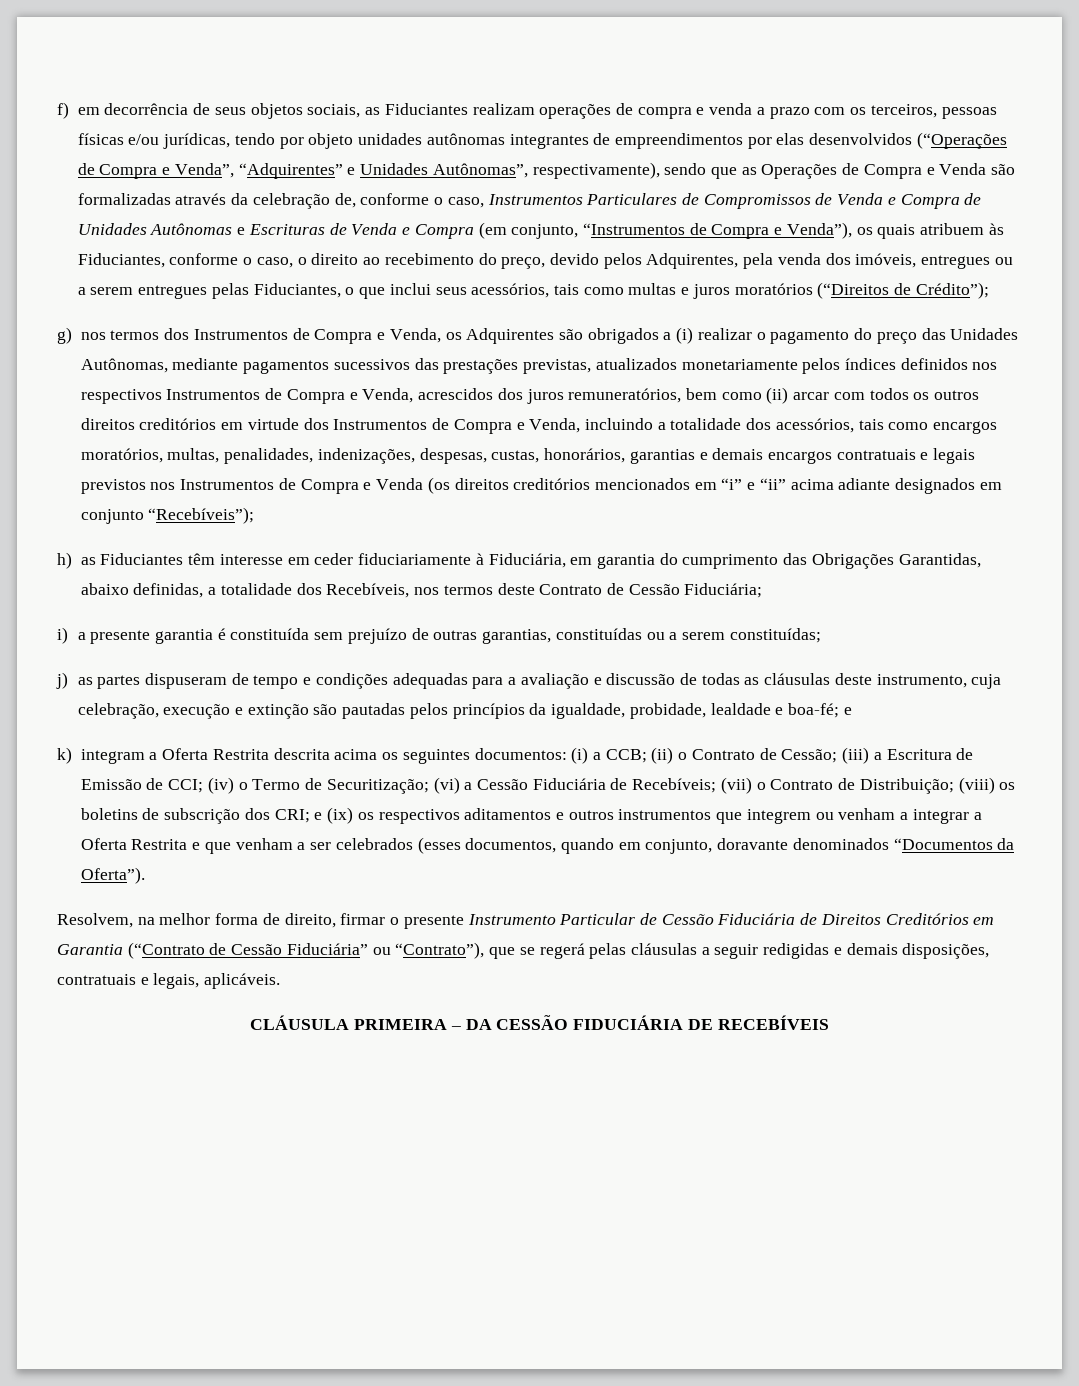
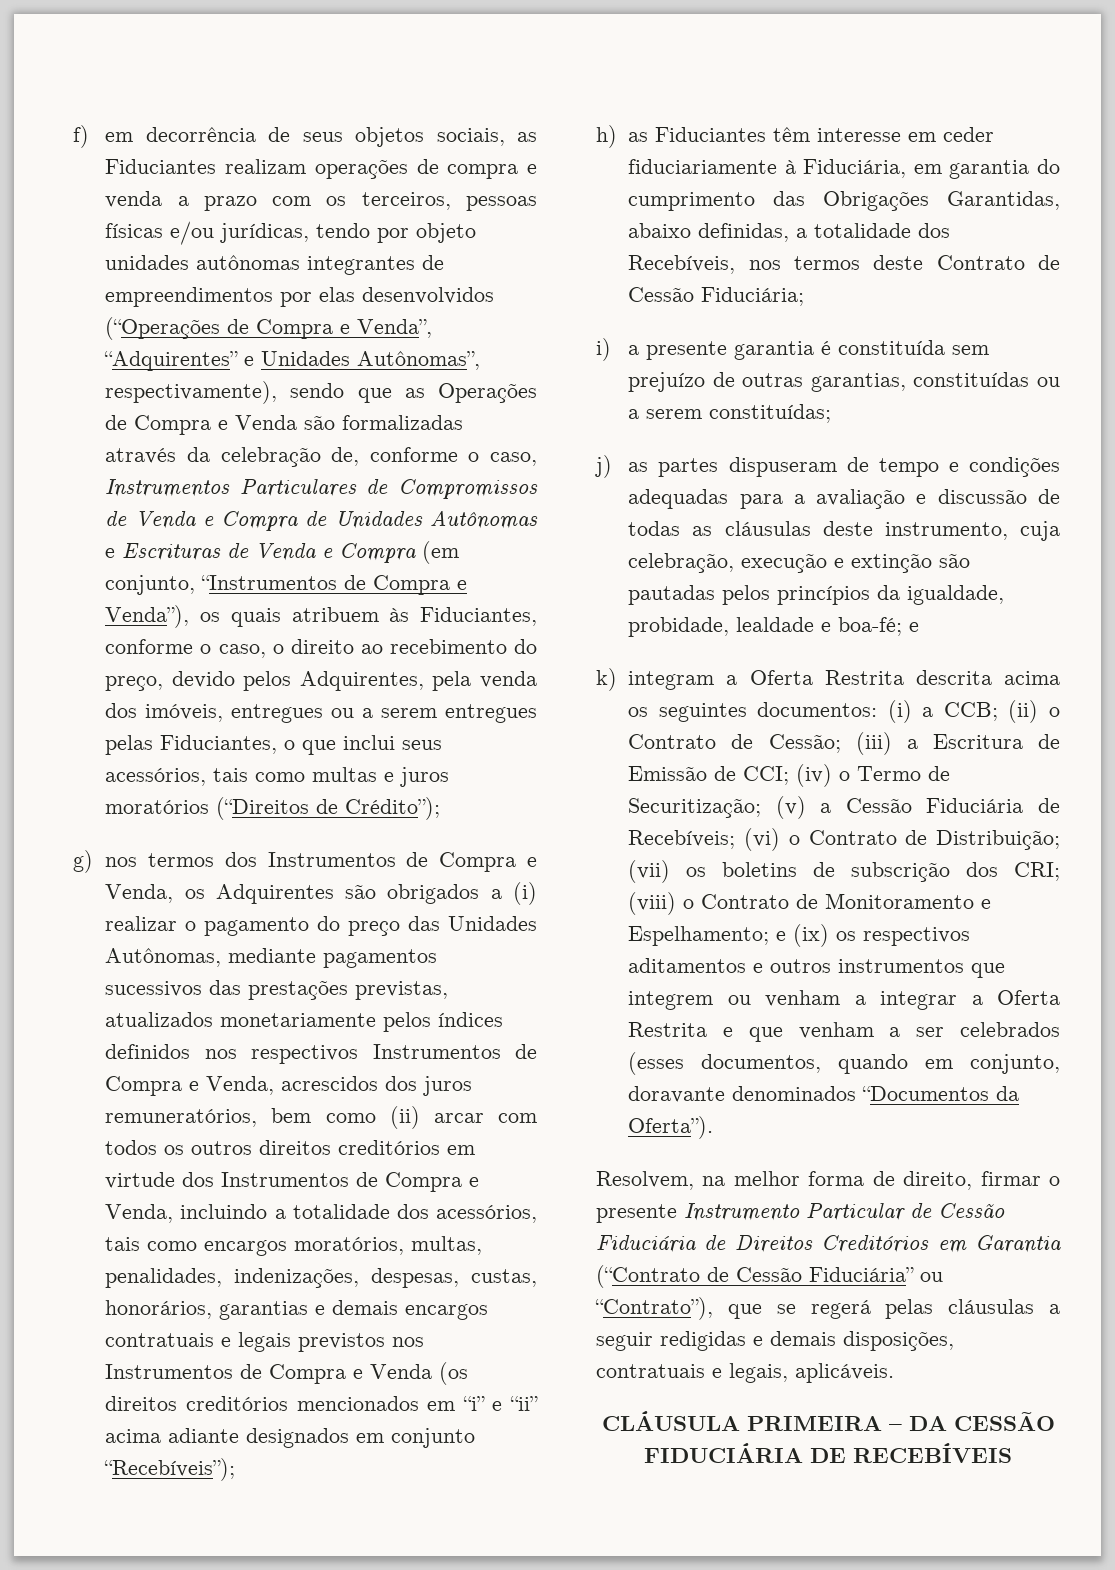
[433,777,460,794] (vi) -> [775,796,806,819] (v)
[720,777,752,794] (vii) -> [744,828,781,851] (vi)
[958,777,995,794] (viii) -> [628,860,671,883] (vii)
(310, 816) none -> [628,892,992,915] [628,926,770,946] (viii) o Contrato de Monitoramento e Espelhamento;

